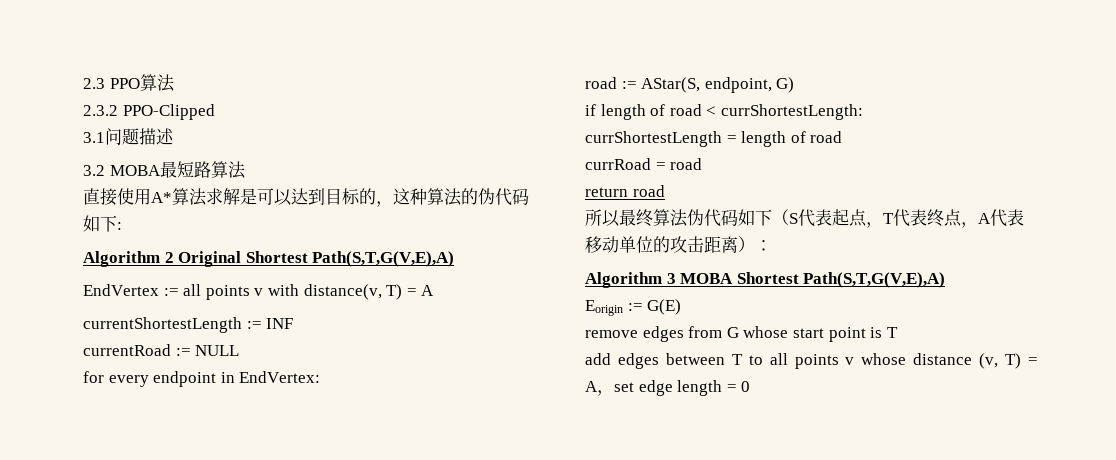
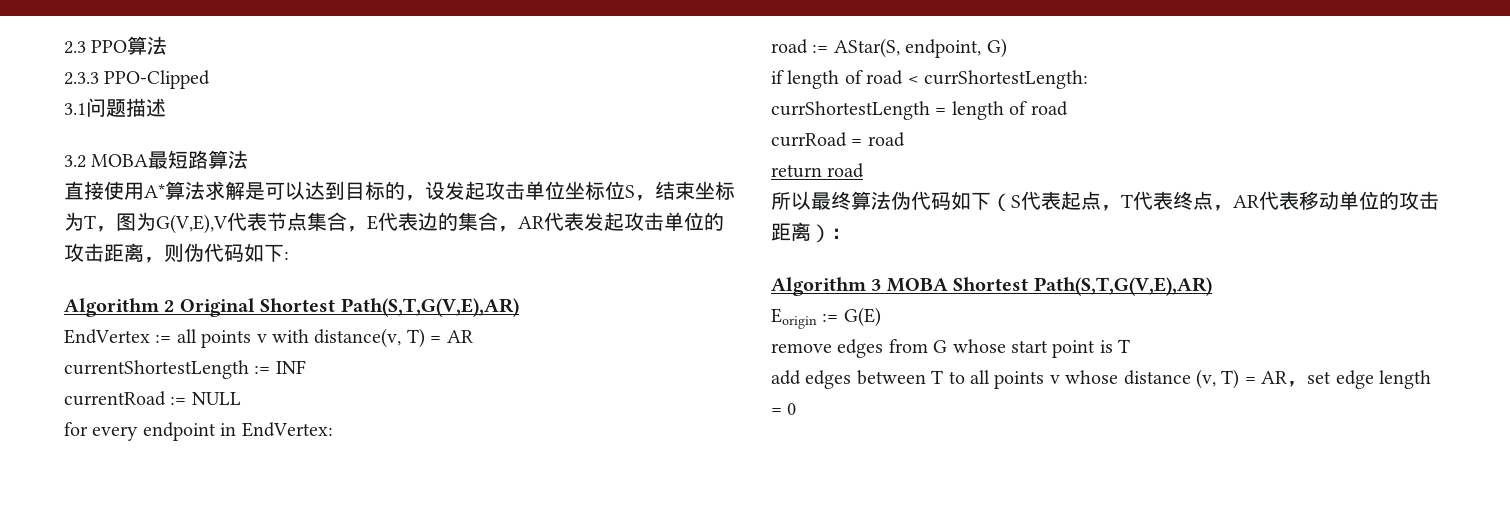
[83,105,118,116] 2.3.2 -> [64,72,99,85] 2.3.3
[393,188,478,206] 这种算法的 -> [425,181,735,201] [64,212,724,234] [64,243,184,263] 设发起攻击单位坐标位S，结束坐标为T，图为G(V,E),V代表节点集合，E代表边的集合，AR代表发起攻击单位的攻击距离，则
[312,251,455,267] Path(S,T,G(V,E),A) -> [340,298,519,317] Path(S,T,G(V,E),AR)
[421,285,435,296] A -> [446,330,473,343] AR
[978,213,991,224] A -> [1233,195,1259,208] AR
[803,272,946,288] Path(S,T,G(V,E),A) -> [1033,277,1212,296] Path(S,T,G(V,E),AR)
[585,381,598,392] A -> [1261,371,1288,384] AR

